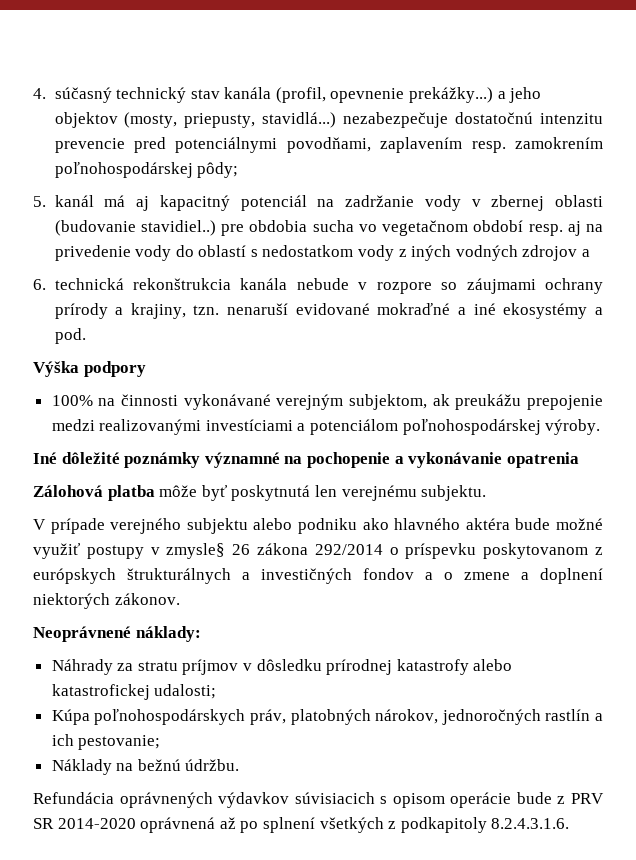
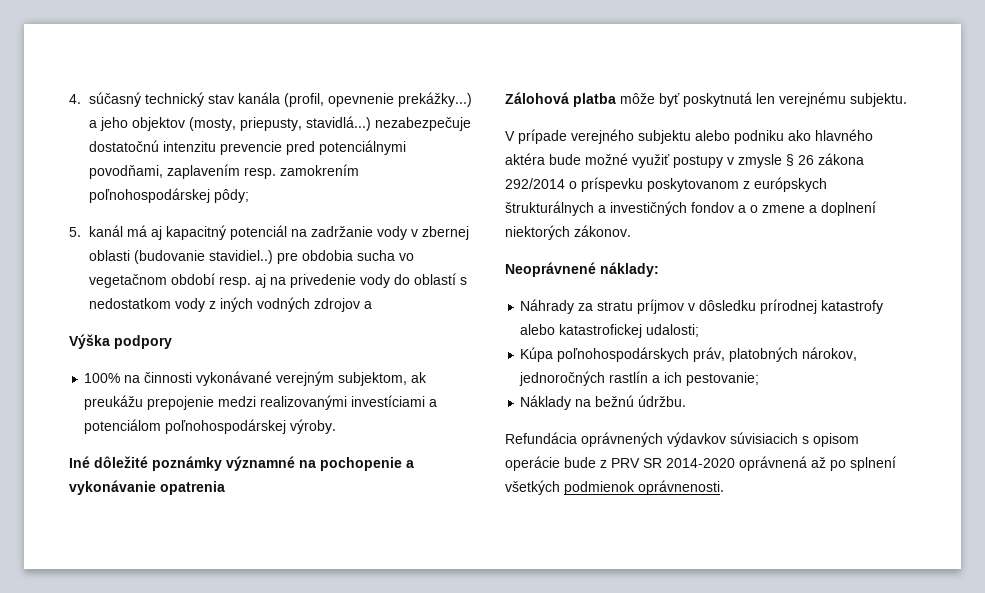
[33,278,603,294] [54,303,603,319] [54,328,86,344] // 6. technická rekonštrukcia kanála nebude v rozpore so záujmami ochrany prírody a krajiny, tzn. nenaruší evidované mokraďné a iné ekosystémy a pod. -> (373, 305) none
[166,543,226,559] zmysle§ -> [738,154,794,168] zmysle §
[388,817,570,833] z podkapitoly 8.2.4.3.1.6. -> [564,480,724,495] podmienok oprávnenosti.

